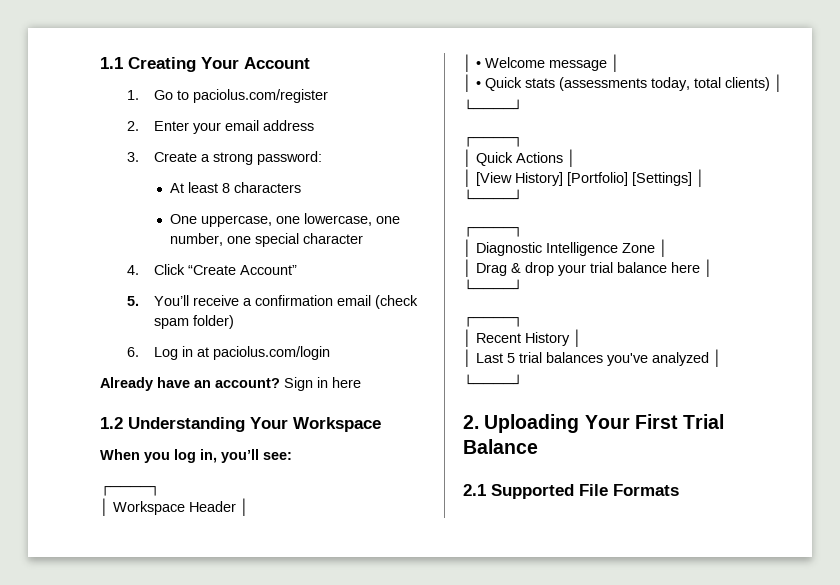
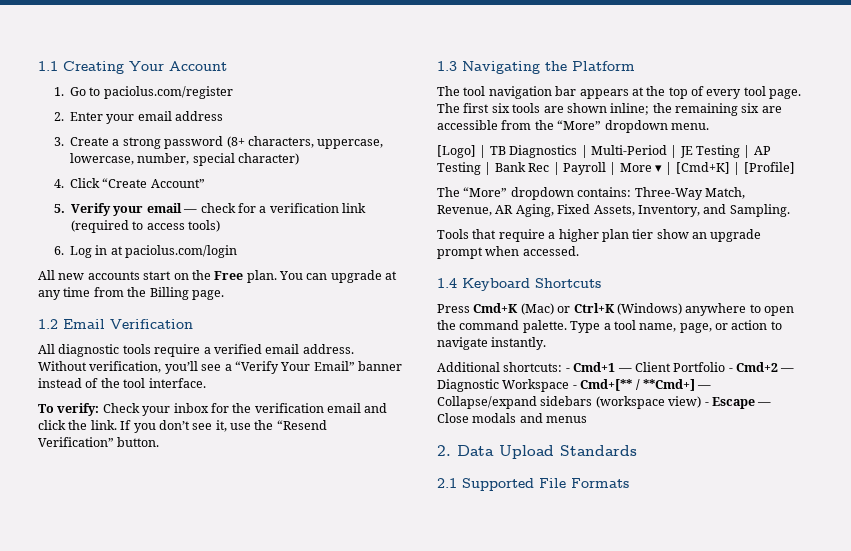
[257,151,323,165] [170,182,302,193] [170,213,401,227] [170,233,364,247] password: // At least 8 characters // One uppercase, one lowercase, one number, one special character -> [164,136,384,149] [70,153,300,166] password (8+ characters, uppercase, lowercase, number, special character)
[154,295,419,309] [154,315,235,329] You’ll receive a confirmation email (check spam folder) -> [71,203,367,216] [71,220,221,233] Verify your email — check for a verification link (required to access tools)
[100,377,361,391] [100,417,381,432] [100,449,292,463] [100,486,160,496] [100,498,249,516] [463,54,620,72] [463,74,783,92] [463,99,523,113] [463,137,523,147] [463,149,576,167] [463,169,705,187] [463,189,523,203] [463,227,523,237] [463,239,668,257] [463,259,713,277] [463,279,523,293] [463,317,523,327] [463,329,582,347] [463,349,722,367] [463,374,523,388] [463,414,725,433] [463,439,538,454] Already have an account? Sign in here // 1.2 Understanding Your Workspace // When you log in, you’ll see: // ┌────┐ // │ Workspace Header │ // │ • Welcome message │ // │ • Quick stats (assessments today, total clients) │ // └────┘ // ┌────┐ // │ Quick Actions │ // │ [View History] [Portfolio] [Settings] │ // └────┘ // ┌────┐ // │ Diagnostic Intelligence Zone │ // │ Drag & drop your trial balance here │ // └────┘ // ┌────┐ // │ Recent History │ // │ Last 5 trial balances you've analyzed │ // └────┘ // 2. Uploading Your First Trial Balance -> [38,270,398,283] [38,287,224,300] [38,319,193,329] [38,344,354,357] [38,361,402,374] [38,378,206,388] [38,403,388,416] [38,420,327,433] [38,437,160,447] [437,61,635,74] [437,86,802,99] [437,103,782,116] [437,120,709,133] [437,145,771,158] [437,162,795,175] [437,187,745,200] [437,204,790,217] [437,229,762,242] [437,246,579,259] [437,278,601,291] [437,303,794,316] [437,320,782,333] [437,337,547,350] [437,362,795,372] [437,379,712,392] [437,396,772,409] [437,413,588,423] [437,445,637,459] All new accounts start on the Free plan. You can upgrade at any time from the Billing page. // 1.2 Email Verification // All diagnostic tools require a verified email address. Without verification, you’ll see a “Verify Your Email” banner instead of the tool interface. // To verify: Check your inbox for the verification email and click the link. If you don’t see it, use the “Resend Verification” button. // 1.3 Navigating the Platform // The tool navigation bar appears at the top of every tool page. The first six tools are shown inline; the remaining six are accessible from the “More” dropdown menu. // [Logo] | TB Diagnostics | Multi-Period | JE Testing | AP Testing | Bank Rec | Payroll | More ▾ | [Cmd+K] | [Profile] // The “More” dropdown contains: Three-Way Match, Revenue, AR Aging, Fixed Assets, Inventory, and Sampling. // Tools that require a higher plan tier show an upgrade prompt when accessed. // 1.4 Keyboard Shortcuts // Press Cmd+K (Mac) or Ctrl+K (Windows) anywhere to open the command palette. Type a tool name, page, or action to navigate instantly. // Additional shortcuts: - Cmd+1 — Client Portfolio - Cmd+2 — Diagnostic Workspace - Cmd+[** / **Cmd+] — Collapse/expand sidebars (workspace view) - Escape — Close modals and menus // 2. Data Upload Standards

